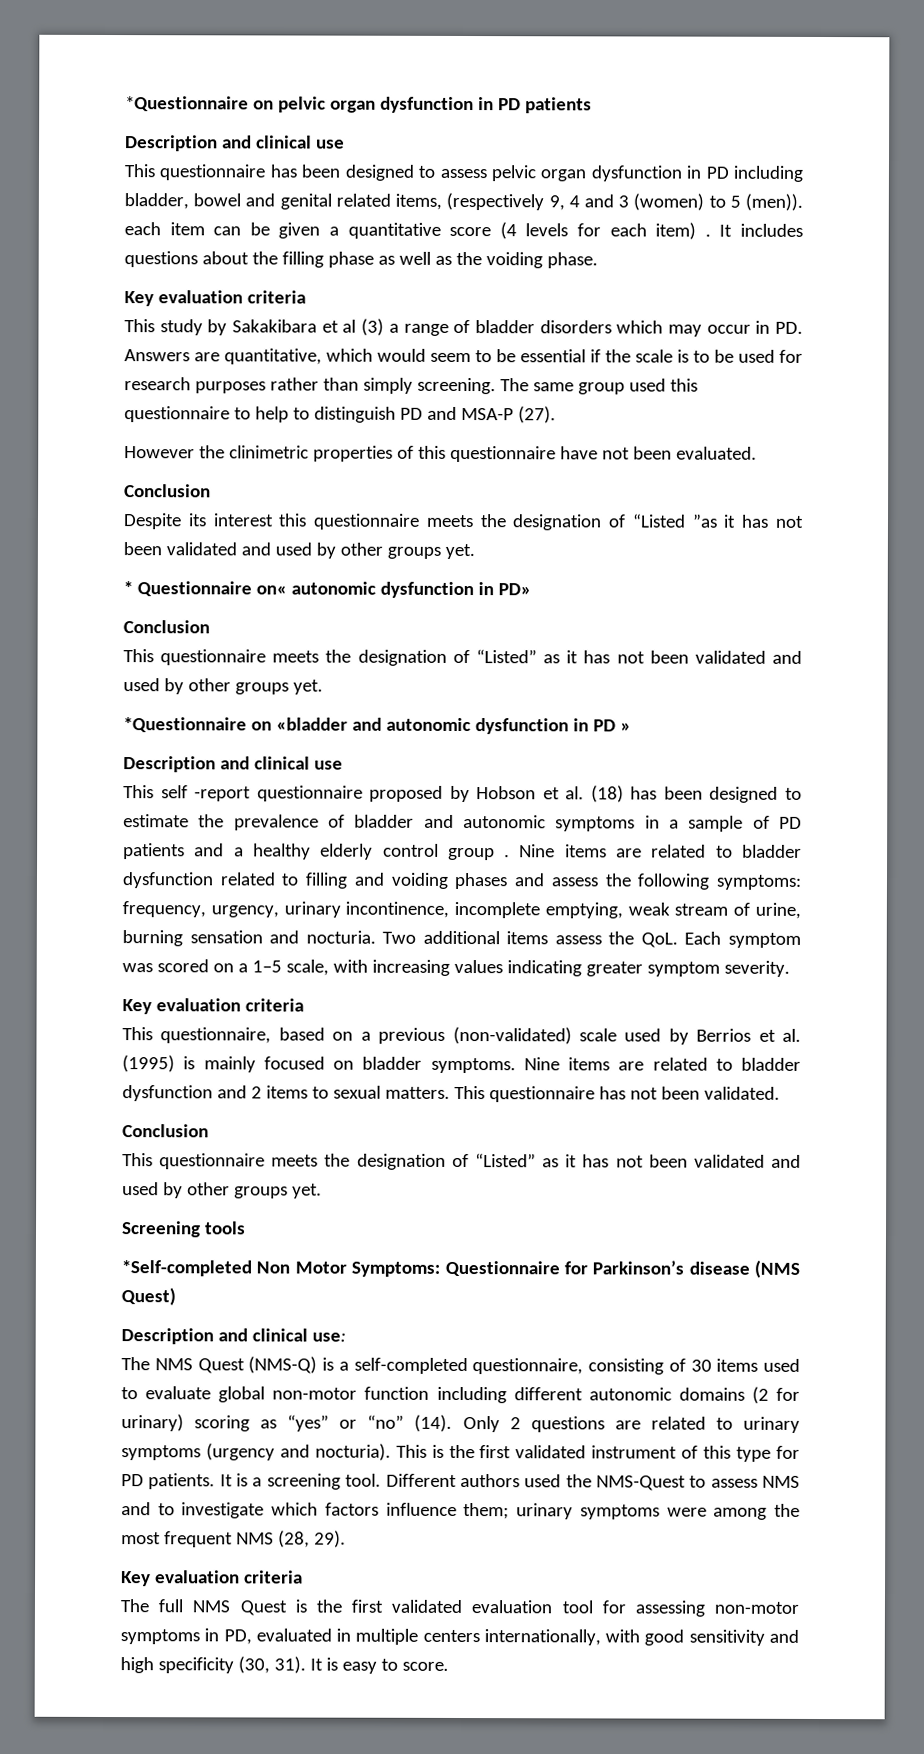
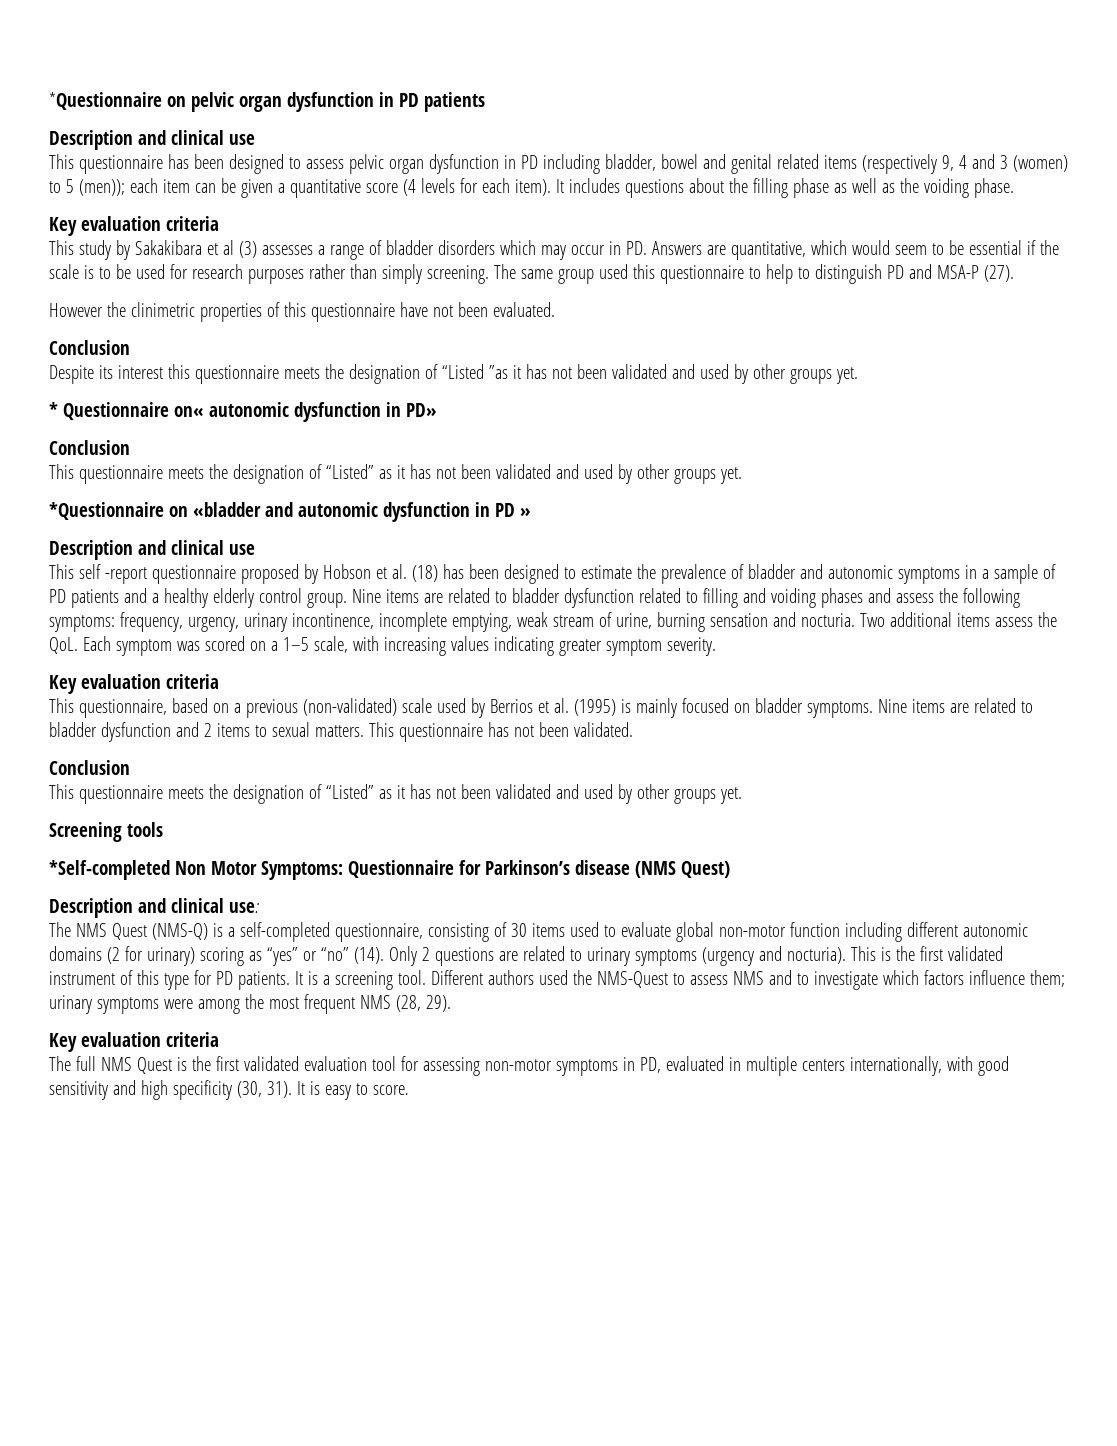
[395,193,443,210] items, -> [823,155,857,169] items
[744,193,803,211] (men)). -> [78,179,125,196] (men));
[655,222,711,240] item) . -> [514,179,551,196] item).
(385, 327) none -> [261,245,313,255] assesses
[447,847,511,861] group . -> [306,593,347,608] group.

